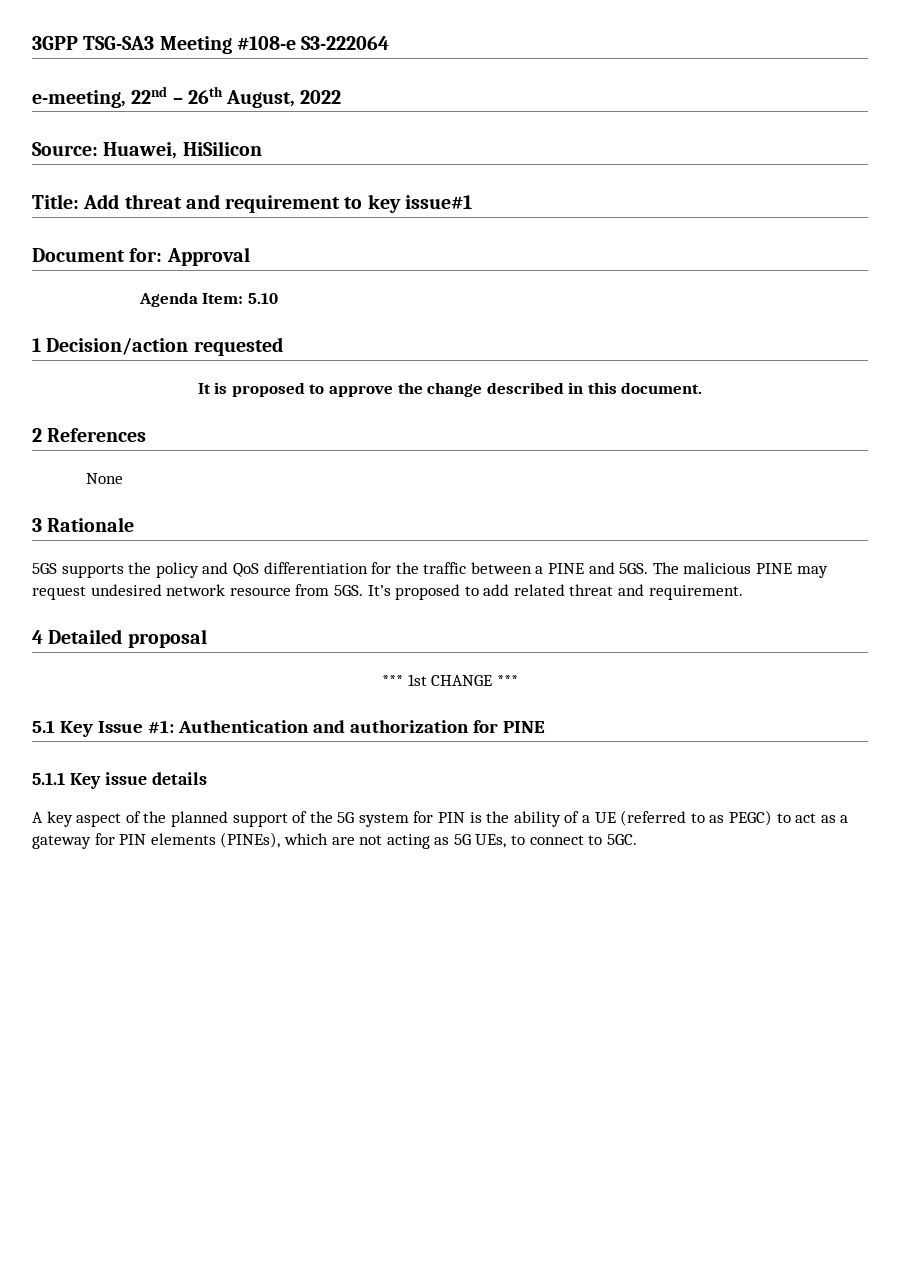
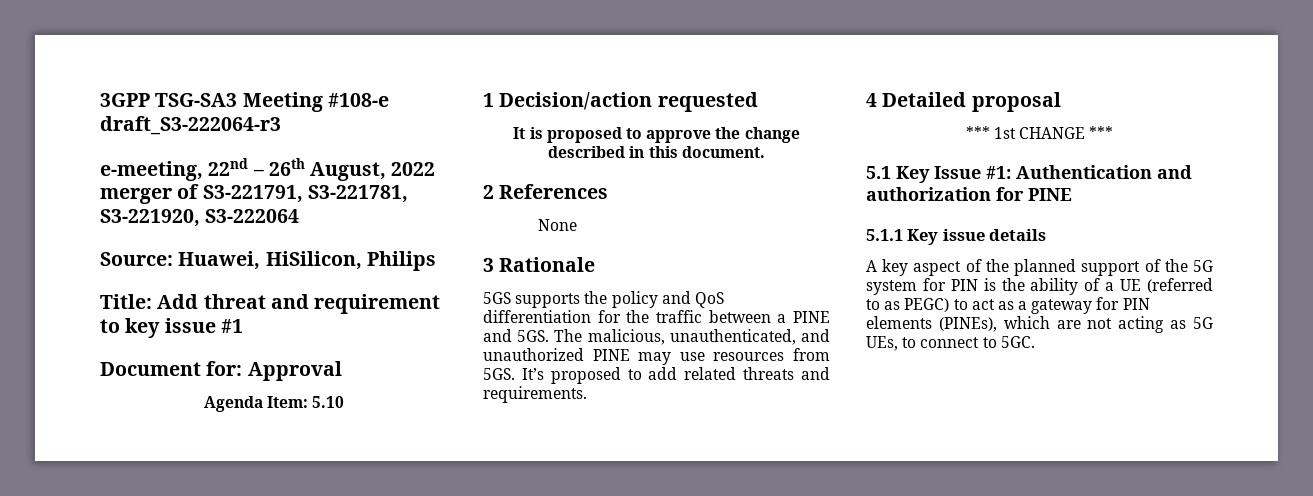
[301,36,390,50] S3-222064 -> [100,116,281,135] draft_S3-222064-r3
(342, 97) none -> [100,184,408,204] [100,209,300,227] merger of S3-221791, S3-221781, S3-221920, S3-222064
[182,141,262,156] HiSilicon -> [265,251,436,271] HiSilicon, Philips
[404,195,472,209] issue#1 -> [164,318,243,333] issue #1
[683,562,828,578] [32,584,291,600] malicious PINE may request undesired network resource -> [587,329,830,345] [483,348,785,365] malicious, unauthenticated, and unauthorized PINE may use resources
[569,584,743,600] threat and requirement. -> [743,367,830,380] [483,386,587,403] threats and requirements.

